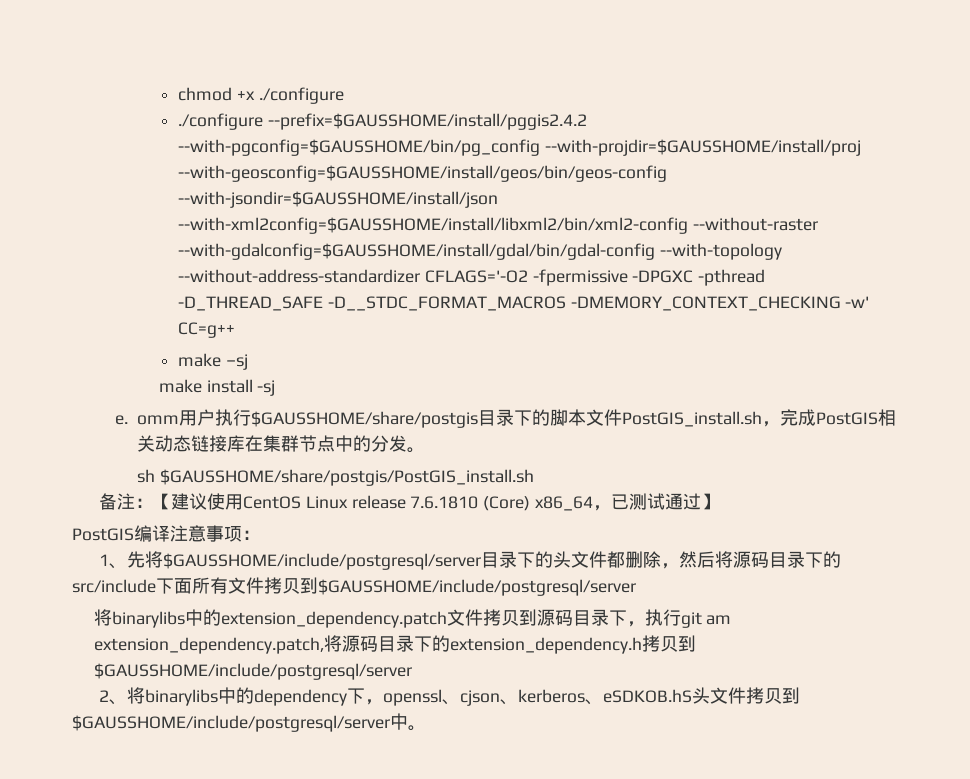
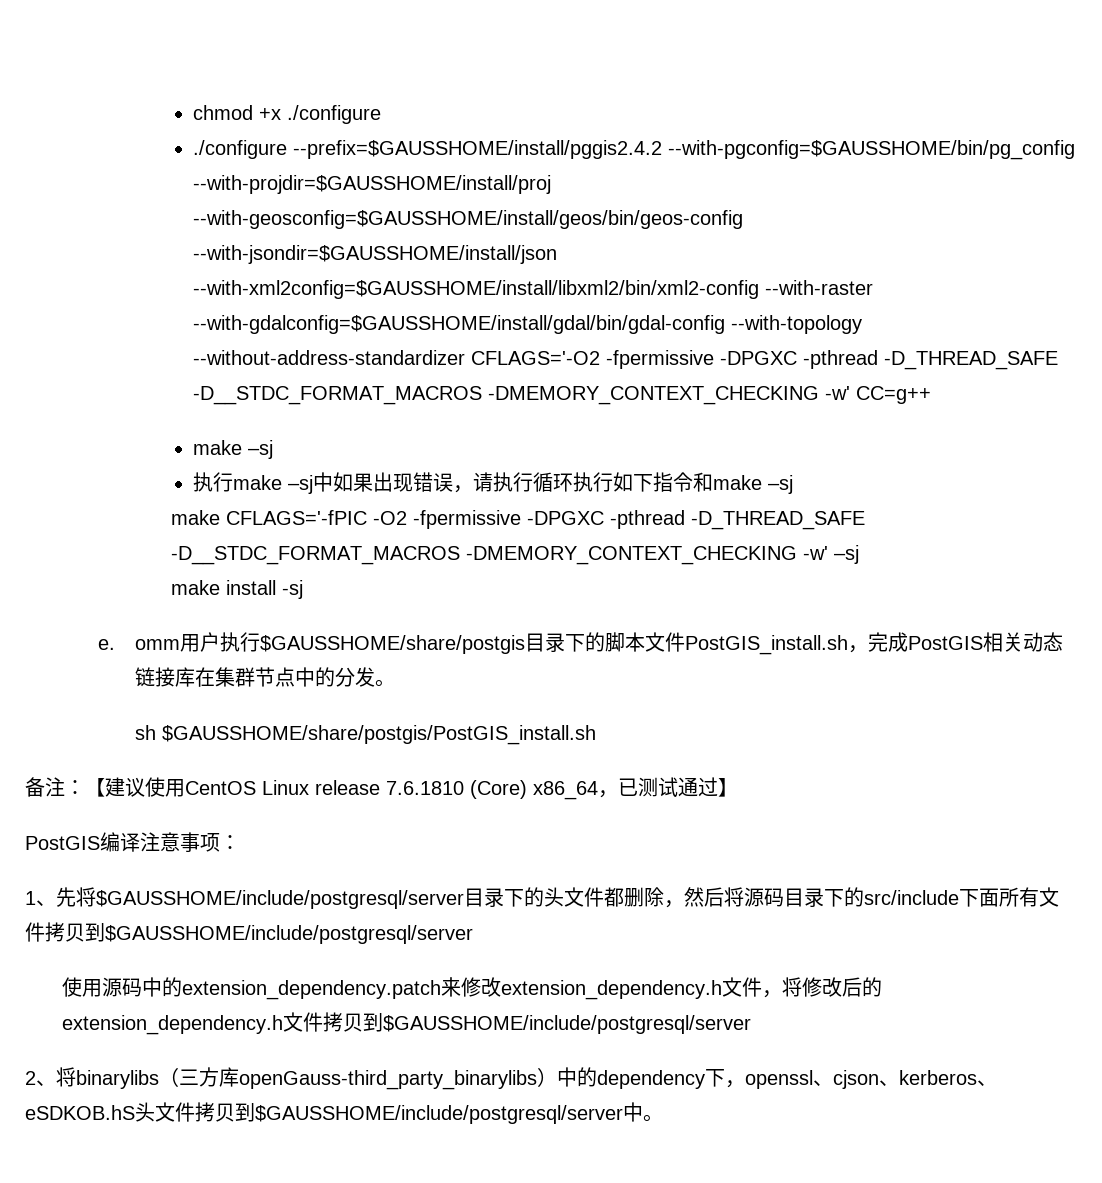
[692,217,818,231] --without-raster -> [765,280,874,295] --with-raster
(248, 362) none -> [193,472,794,494] [171,510,866,530] [171,545,860,565] // 执行make –sj中如果出现错误，请执行循环执行如下指令和make –sj // make CFLAGS='-fPIC -O2 -fpermissive -DPGXC -pthread -D_THREAD_SAFE -D__STDC_FORMAT_MACROS -DMEMORY_CONTEXT_CHECKING -w' –sj
[93,609,732,628] [93,635,642,654] 将binarylibs中的extension_dependency.patch文件拷贝到源码目录下，执行git am extension_dependency.patch,将源码目录下的extension_dependency.h -> [61,977,882,1000] [61,1012,323,1035] 使用源码中的extension_dependency.patch来修改extension_dependency.h文件，将修改后的extension_dependency.h文件
(219, 697) none -> [159,1067,557,1090] （三方库openGauss-third_party_binarylibs）

